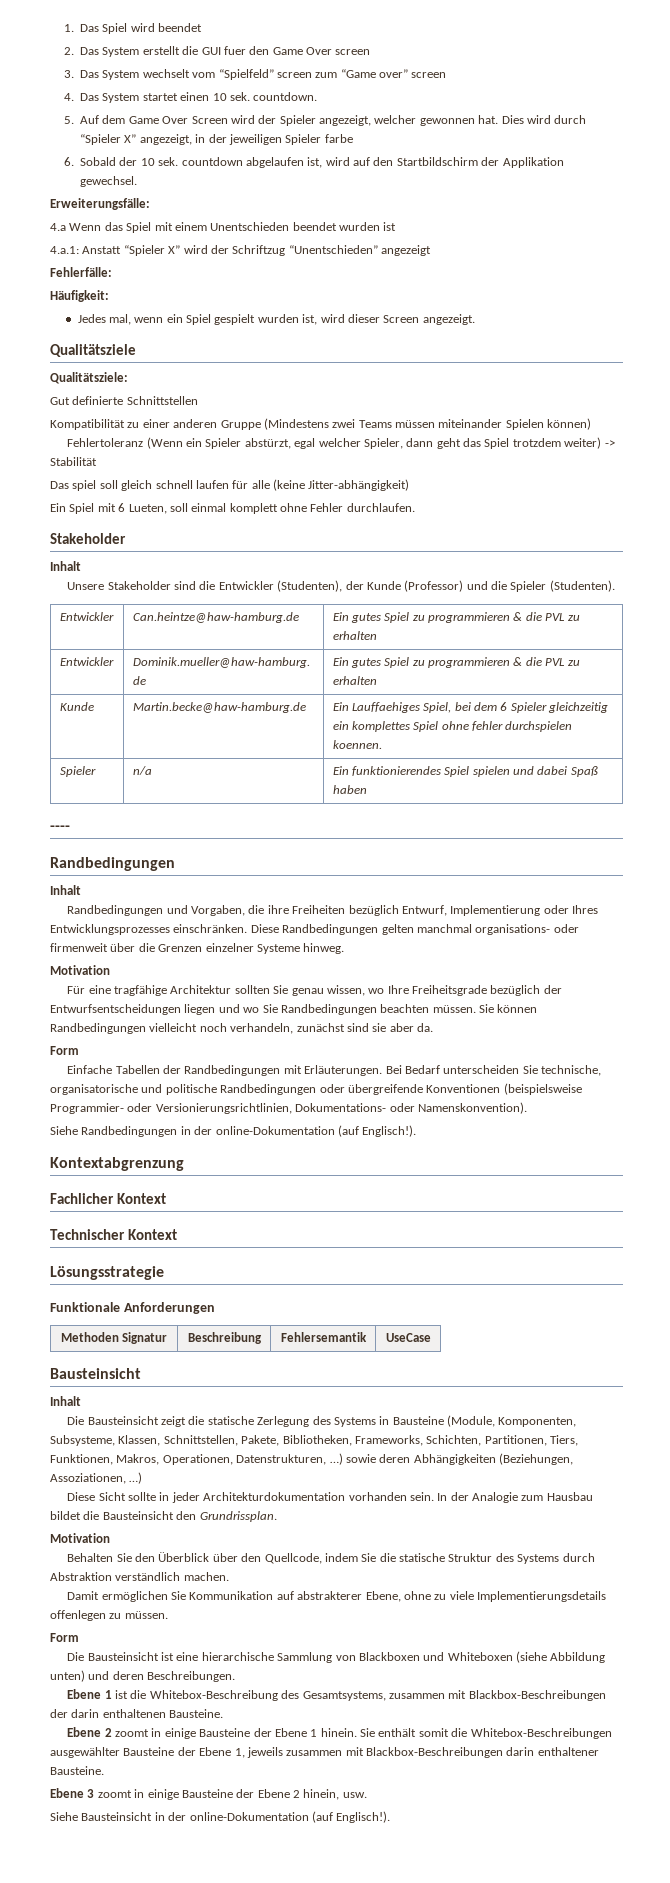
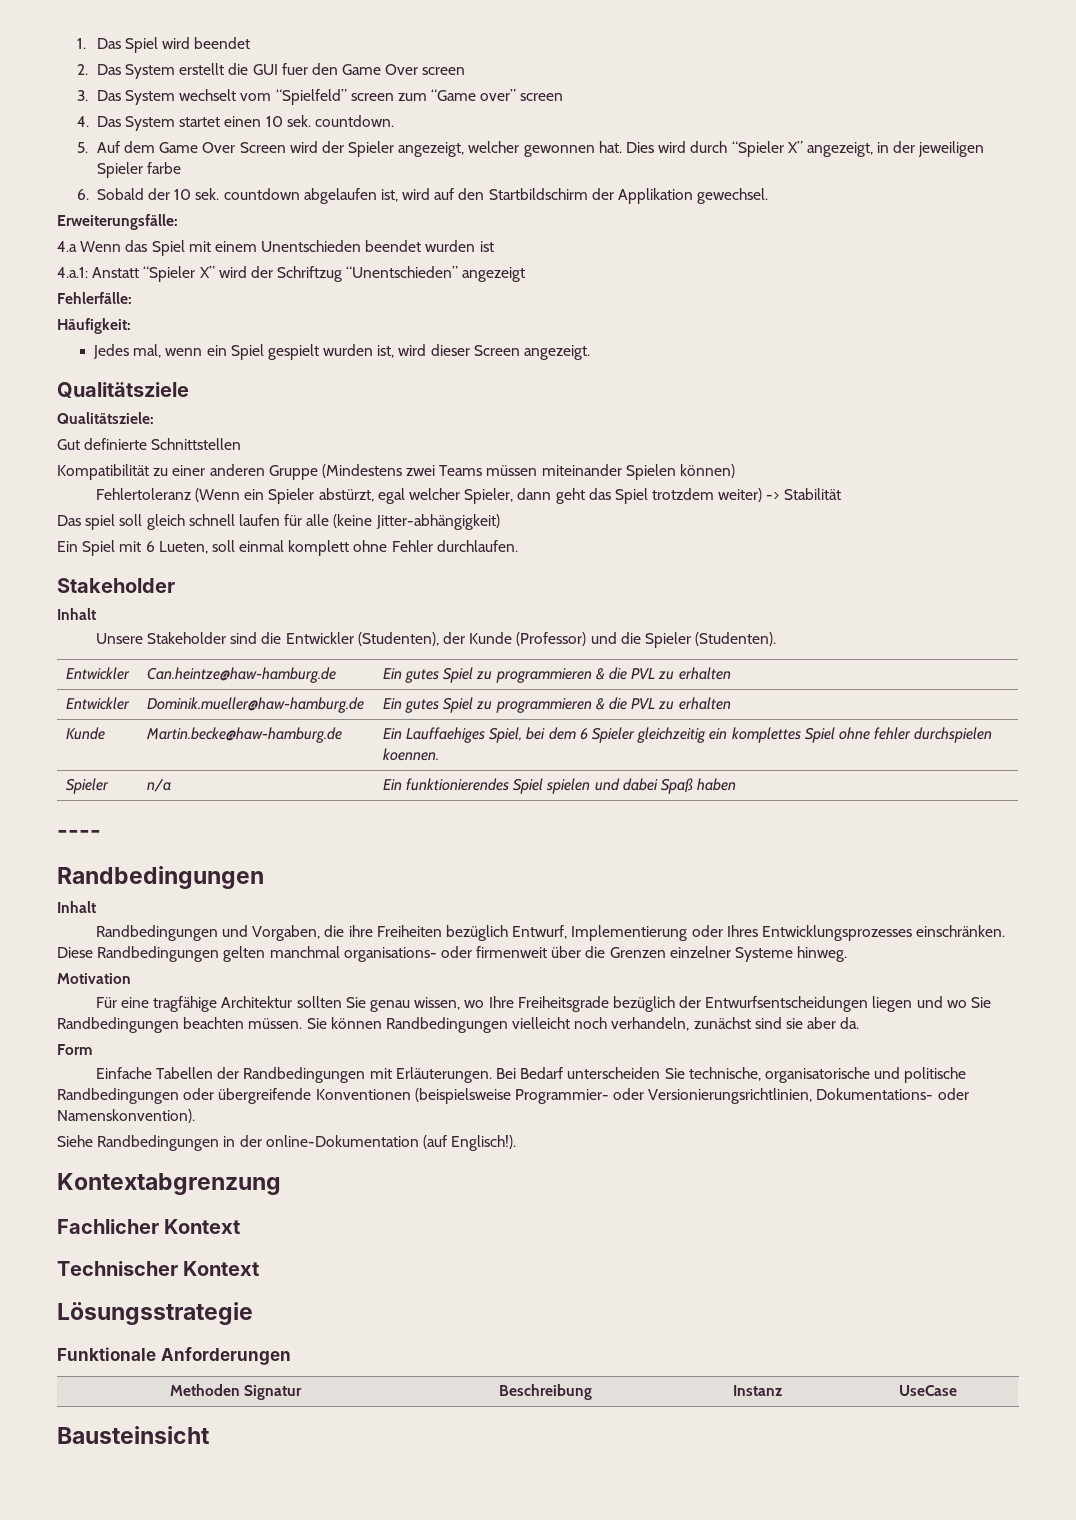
[280,1332,367,1342] Fehlersemantik -> [732,1385,782,1396] Instanz
[50,1396,81,1406] [67,1415,577,1427] [50,1435,578,1446] [50,1453,573,1465] [50,1472,143,1484] [67,1492,593,1503] [50,1511,277,1522] [50,1533,110,1543] [67,1552,595,1564] [50,1572,229,1581] [67,1591,607,1602] [50,1610,168,1621] [50,1633,79,1642] [67,1651,606,1663] [50,1670,236,1682] [67,1689,606,1701] [50,1709,224,1718] [67,1727,612,1739] [50,1747,599,1758] [50,1766,104,1775] [50,1788,367,1800] [50,1811,391,1823] // Inhalt // Die Bausteinsicht zeigt die statische Zerlegung des Systems in Bausteine (Module, Komponenten, Subsysteme, Klassen, Schnittstellen, Pakete, Bibliotheken, Frameworks, Schichten, Partitionen, Tiers, Funktionen, Makros, Operationen, Datenstrukturen, …) sowie deren Abhängigkeiten (Beziehungen, Assoziationen, …) // Diese Sicht sollte in jeder Architekturdokumentation vorhanden sein. In der Analogie zum Hausbau bildet die Bausteinsicht den Grundrissplan. // Motivation // Behalten Sie den Überblick über den Quellcode, indem Sie die statische Struktur des Systems durch Abstraktion verständlich machen. // Damit ermöglichen Sie Kommunikation auf abstrakterer Ebene, ohne zu viele Implementierungsdetails offenlegen zu müssen. // Form // Die Bausteinsicht ist eine hierarchische Sammlung von Blackboxen und Whiteboxen (siehe Abbildung unten) und deren Beschreibungen. // Ebene 1 ist die Whitebox-Beschreibung des Gesamtsystems, zusammen mit Blackbox-Beschreibungen der darin enthaltenen Bausteine. // Ebene 2 zoomt in einige Bausteine der Ebene 1 hinein. Sie enthält somit die Whitebox-Beschreibungen ausgewählter Bausteine der Ebene 1, jeweils zusammen mit Blackbox-Beschreibungen darin enthaltener Bausteine. // Ebene 3 zoomt in einige Bausteine der Ebene 2 hinein, usw. // Siehe Bausteinsicht in der online-Dokumentation (auf Englisch!). -> (210, 1435) none

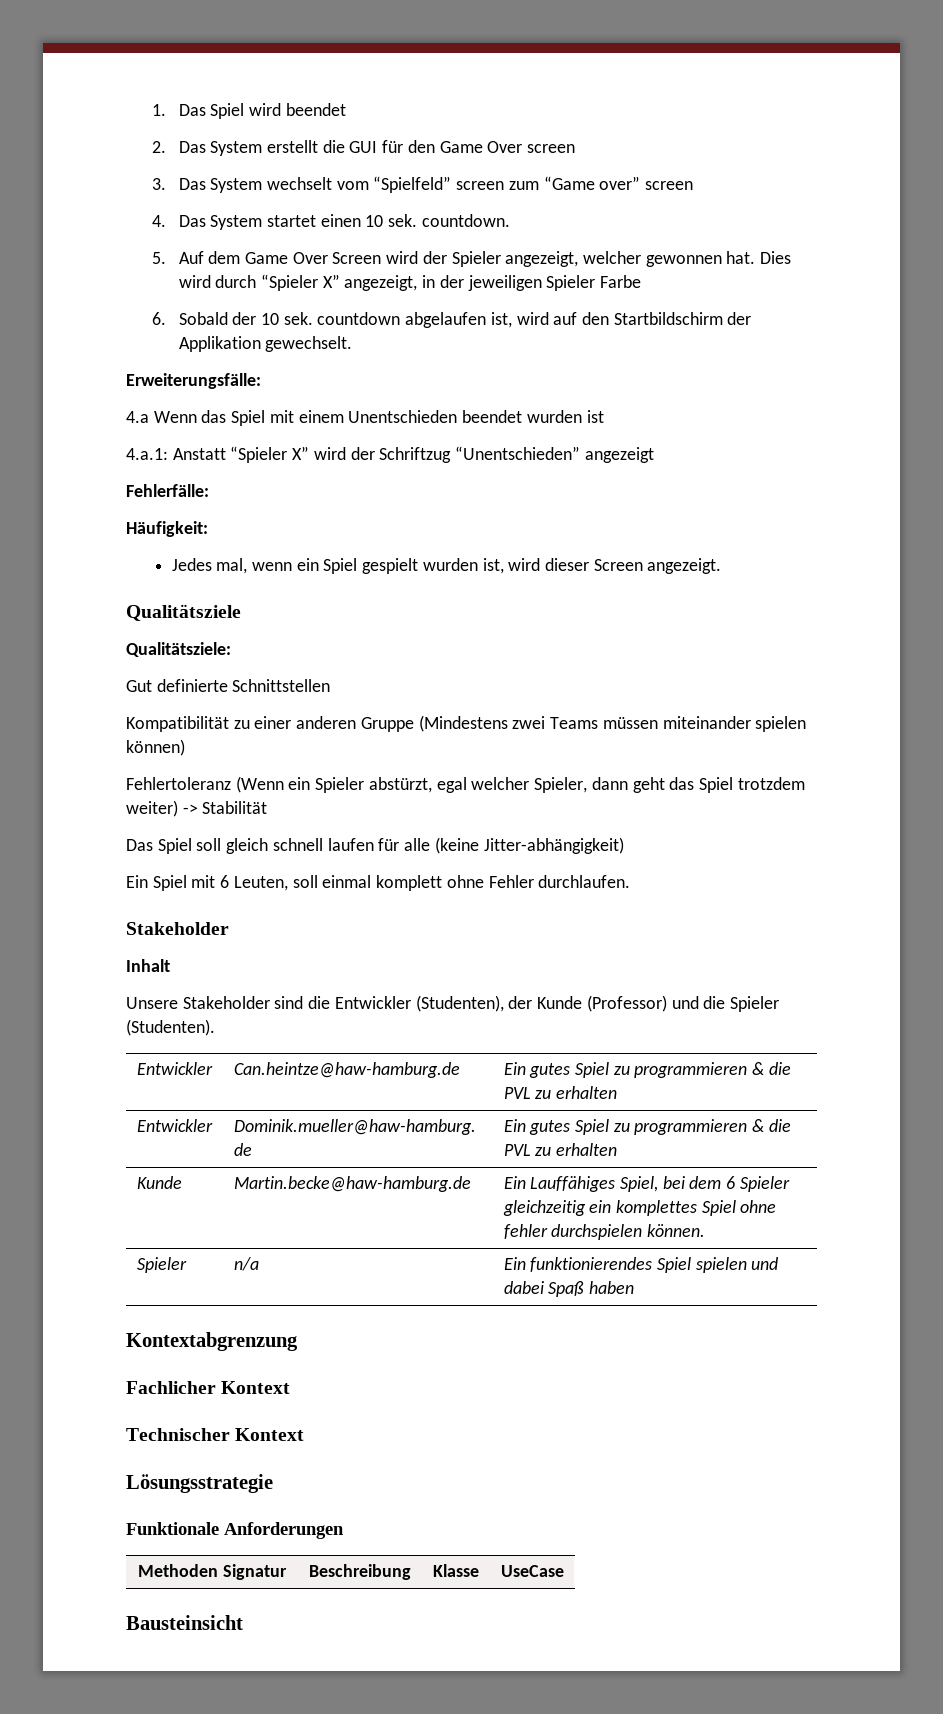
[281,63,308,75] fuer -> [382,140,404,153] für
[146,162,181,174] farbe -> [600,275,642,288] Farbe
[697,188,769,204] gewechsel. -> [265,336,353,352] gewechselt.
[625,464,676,480] Spielen -> [755,716,807,732] spielen
[85,514,116,530] spiel -> [157,838,192,854] Spiel
[158,541,208,554] Lueten, -> [233,876,288,891] Leuten,
[406,727,486,743] Lauffaehiges -> [530,1176,616,1192] Lauffähiges
[382,748,439,761] koennen. -> [647,1224,706,1237] können.
[57,830,101,838] [57,866,264,889] [57,901,96,913] [95,925,1006,941] [57,946,848,962] [57,973,131,984] [95,996,992,1012] [57,1017,860,1033] [57,1044,92,1055] [95,1067,967,1083] [57,1088,969,1104] [57,1109,195,1123] [57,1135,517,1151] // ---- // Randbedingungen // Inhalt // Randbedingungen und Vorgaben, die ihre Freiheiten bezüglich Entwurf, Implementierung oder Ihres Entwicklungsprozesses einschränken. Diese Randbedingungen gelten manchmal organisations- oder firmenweit über die Grenzen einzelner Systeme hinweg. // Motivation // Für eine tragfähige Architektur sollten Sie genau wissen, wo Ihre Freiheitsgrade bezüglich der Entwurfsentscheidungen liegen und wo Sie Randbedingungen beachten müssen. Sie können Randbedingungen vielleicht noch verhandeln, zunächst sind sie aber da. // Form // Einfache Tabellen der Randbedingungen mit Erläuterungen. Bei Bedarf unterscheiden Sie technische, organisatorische und politische Randbedingungen oder übergreifende Konventionen (beispielsweise Programmier- oder Versionierungsrichtlinien, Dokumentations- oder Namenskonvention). // Siehe Randbedingungen in der online-Dokumentation (auf Englisch!). -> (635, 1287) none
[732,1385,782,1396] Instanz -> [432,1564,479,1577] Klasse

